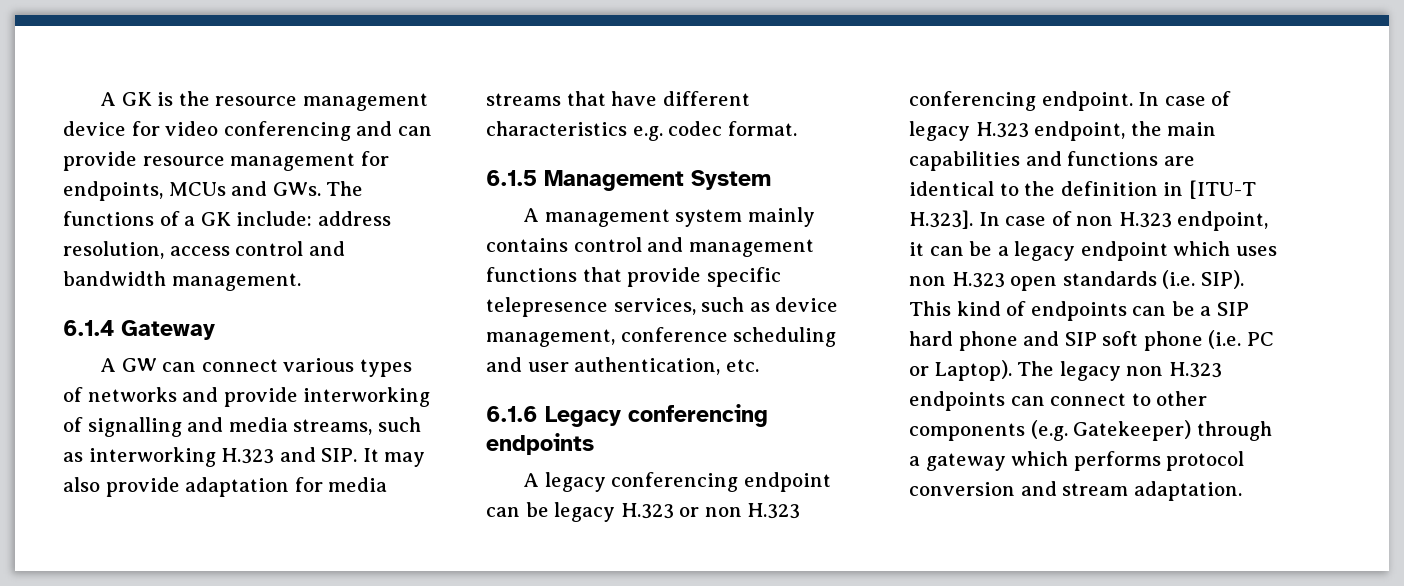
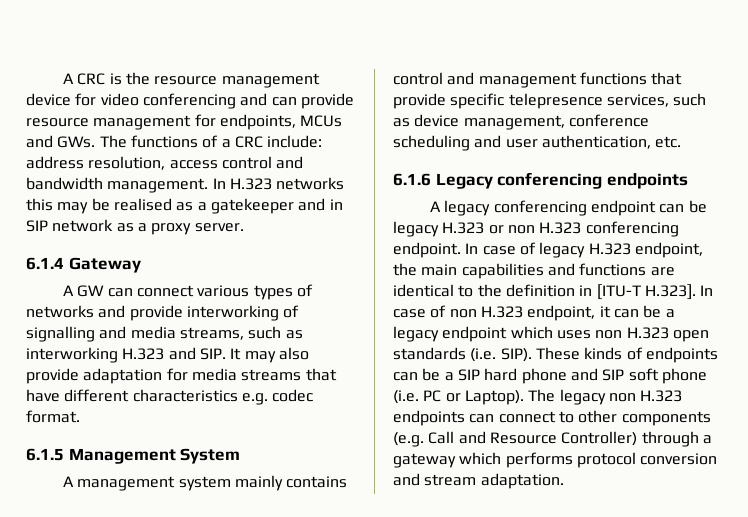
[100,92,152,106] A GK -> [63,73,106,85] A CRC
[200,212,231,226] GK -> [234,136,263,148] CRC
(301, 282) none -> [212,177,345,190] [26,198,343,214] [26,219,244,235] In H.323 networks this may be realised as a gatekeeper and in SIP network as a proxy server.
[909,301,1001,316] This kind -> [535,347,623,360] These kinds
[1073,420,1192,441] Gatekeeper) -> [428,431,638,446] Call and Resource Controller)

